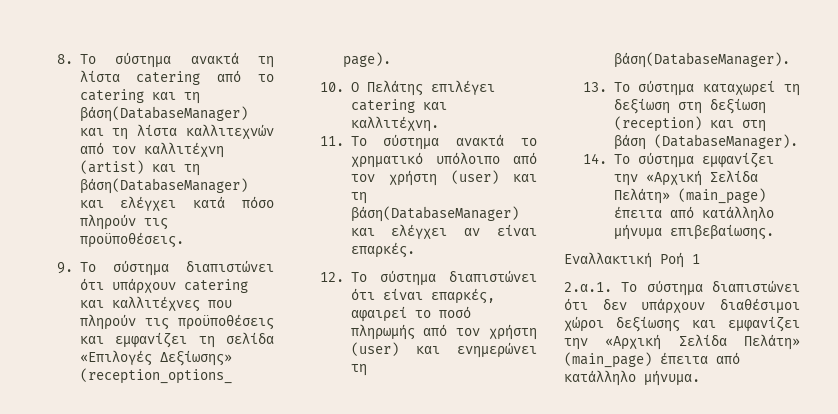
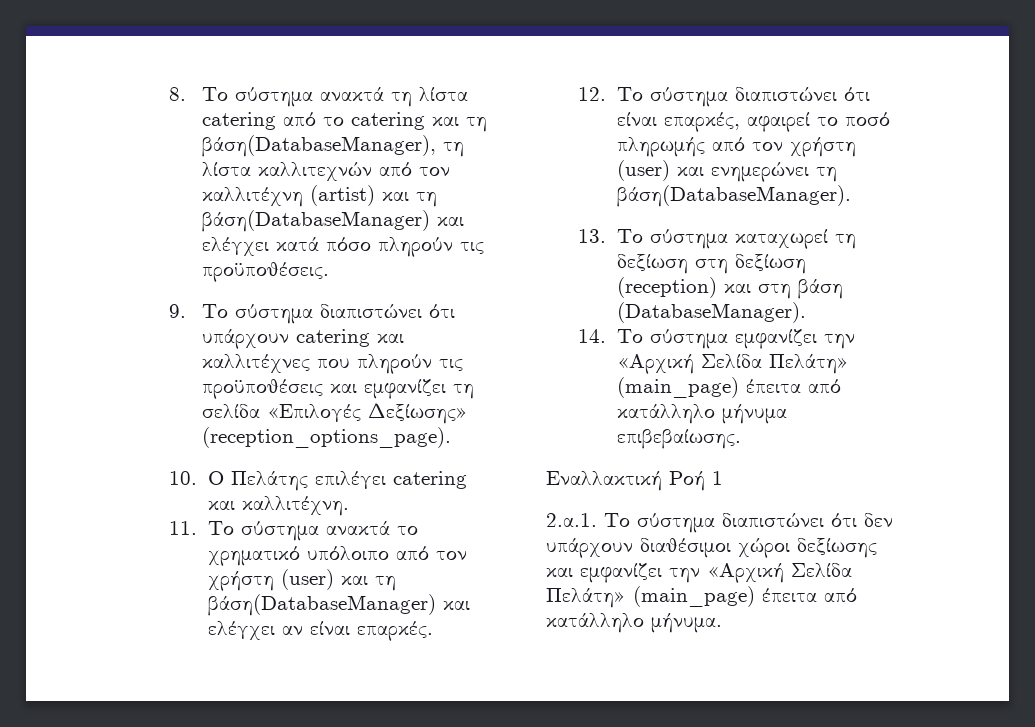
[79,106,248,122] [79,127,104,137] βάση(DatabaseManager) και -> [201,135,436,157] βάση(DatabaseManager),

